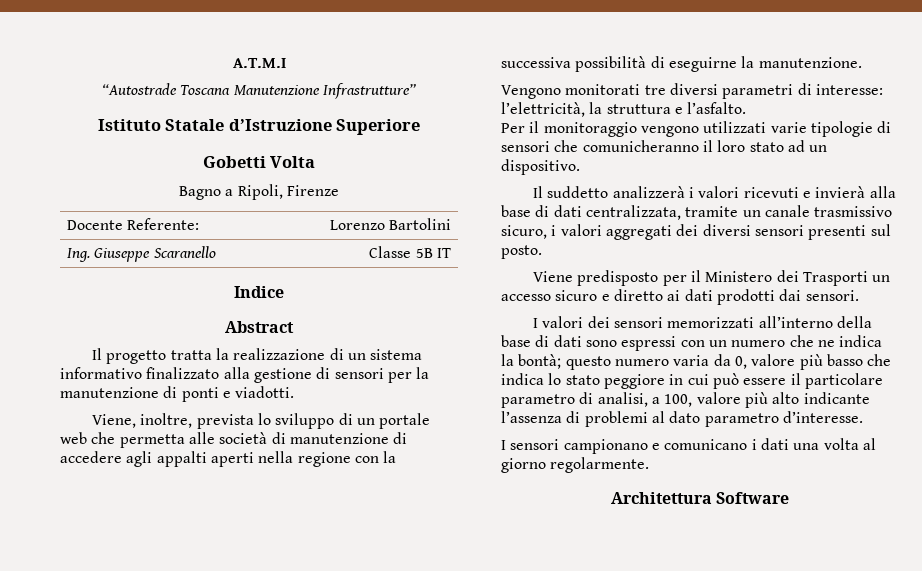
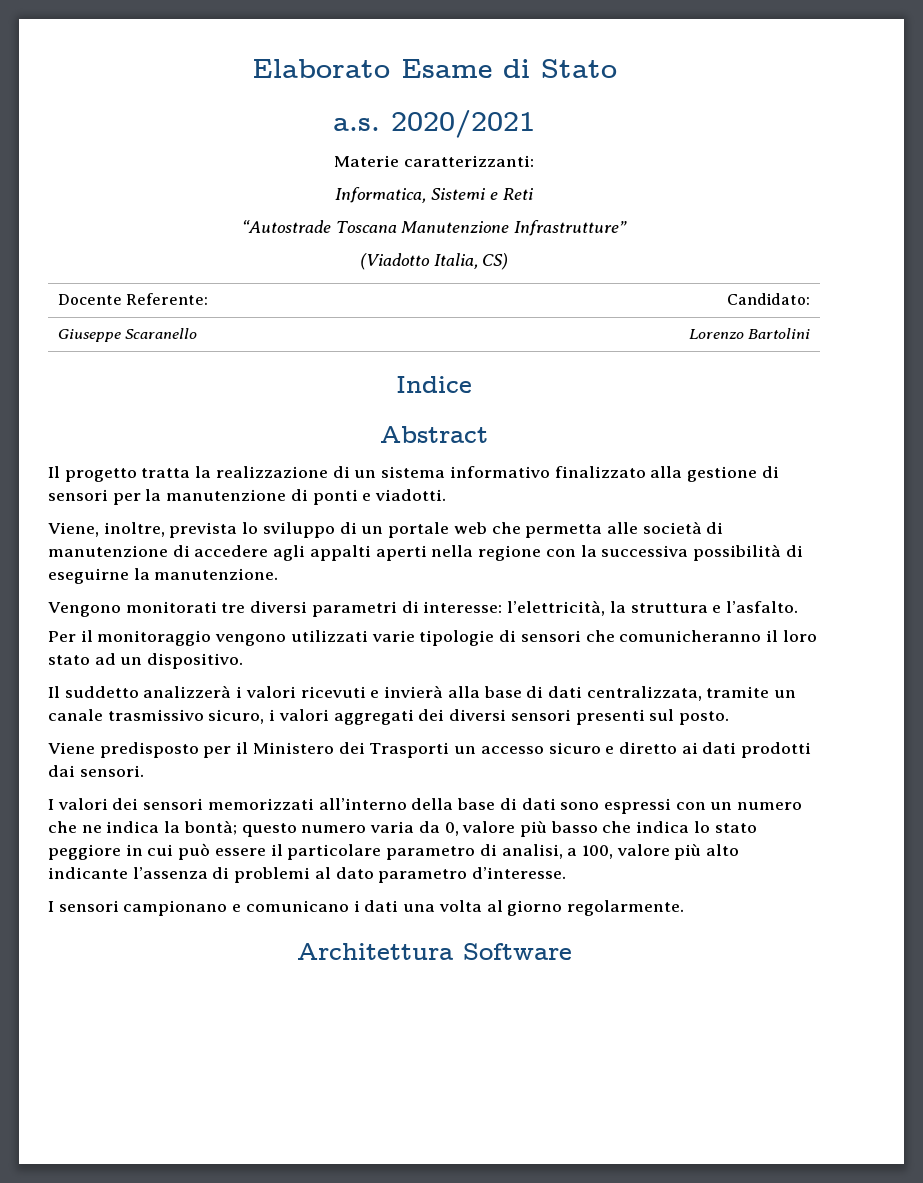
[232,58,286,68] [102,83,416,99] [97,119,421,135] [202,156,316,168] [179,184,339,200] A.T.M.I // “Autostrade Toscana Manutenzione Infrastrutture” // Istituto Statale d’Istruzione Superiore // Gobetti Volta // Bagno a Ripoli, Firenze -> [251,59,617,78] [333,110,535,138] [334,155,534,167] [335,187,533,203] [241,220,628,236] [359,253,509,270] Elaborato Esame di Stato // a.s. 2020/2021 // Materie caratterizzanti: // Informatica, Sistemi e Reti // “Autostrade Toscana Manutenzione Infrastrutture” // (Viadotto Italia, CS)
[329,218,451,230] [67,248,91,262] Lorenzo Bartolini // Ing. -> [727,293,811,305] Candidato: //
[369,246,451,258] Classe 5B IT -> [688,328,811,339] Lorenzo Bartolini

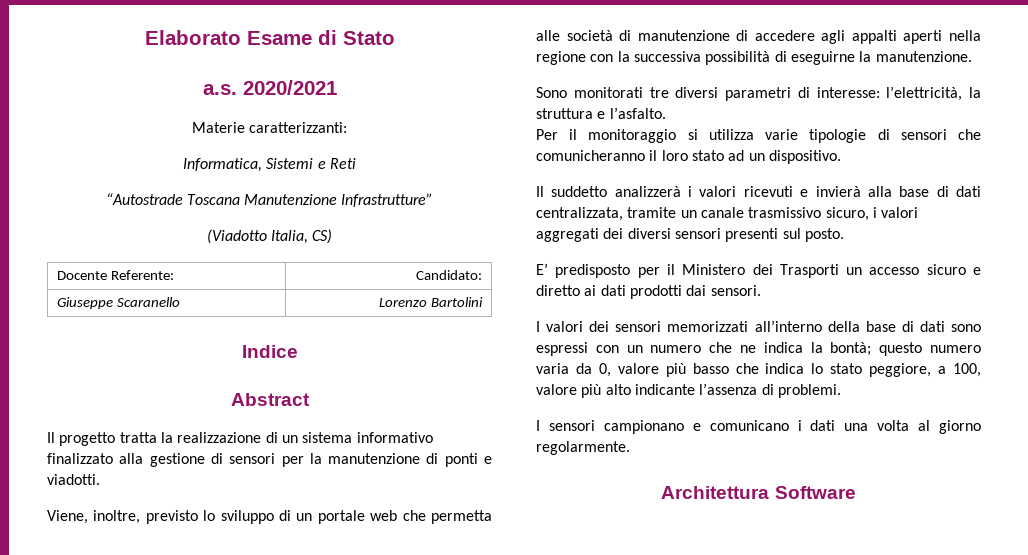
[169,522,238,538] prevista -> [145,510,198,524] previsto
[48,602,121,617] Vengono -> [536,87,567,98] Sono
[215,630,368,646] vengono utilizzati -> [687,129,754,140] si utilizza
[48,742,95,754] Viene -> [536,263,548,275] E’
[48,843,563,860] peggiore in cui può essere il particolare parametro di analisi, -> [869,363,932,377] peggiore,
[234,867,567,883] problemi al dato parametro d’interesse. -> [777,384,841,398] problemi.

